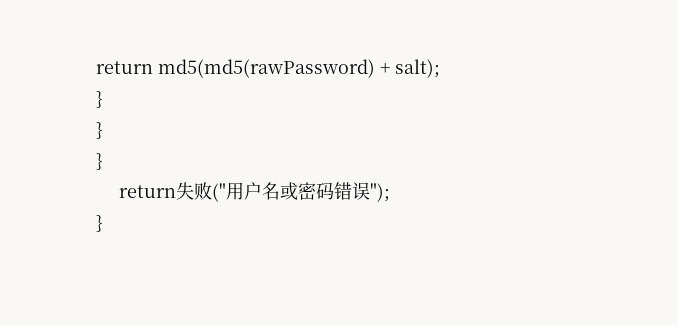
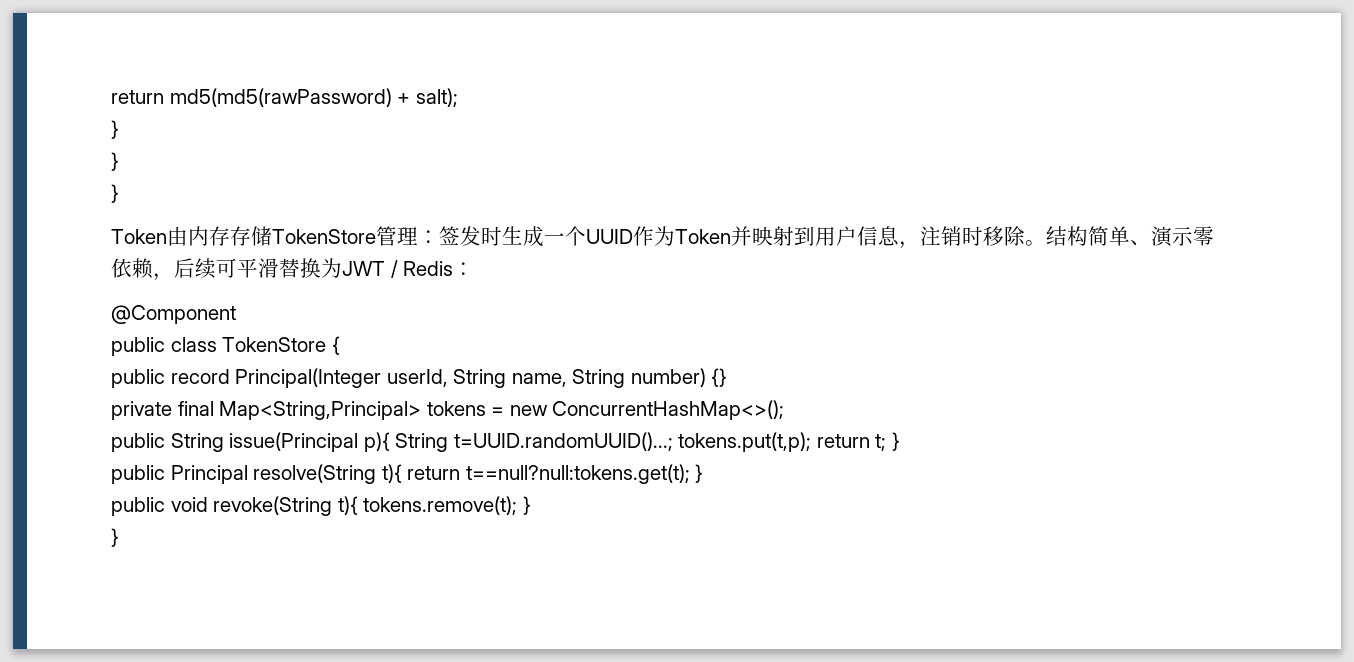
[119,182,391,202] return失败("用户名或密码错误"); -> [111,226,1214,249] [111,258,475,281] [111,305,236,324] [111,336,340,356] [111,368,728,388] [111,400,785,420] [111,432,900,452] [111,464,704,484] [111,496,531,516] Token由内存存储TokenStore管理：签发时生成一个UUID作为Token并映射到用户信息，注销时移除。结构简单、演示零依赖，后续可平滑替换为JWT / Redis： // @Component // public class TokenStore { // public record Principal(Integer userId, String name, String number) {} // private final Map<String,Principal> tokens = new ConcurrentHashMap<>(); // public String issue(Principal p){ String t=UUID.randomUUID()...; tokens.put(t,p); return t; } // public Principal resolve(String t){ return t==null?null:tokens.get(t); } // public void revoke(String t){ tokens.remove(t); }

